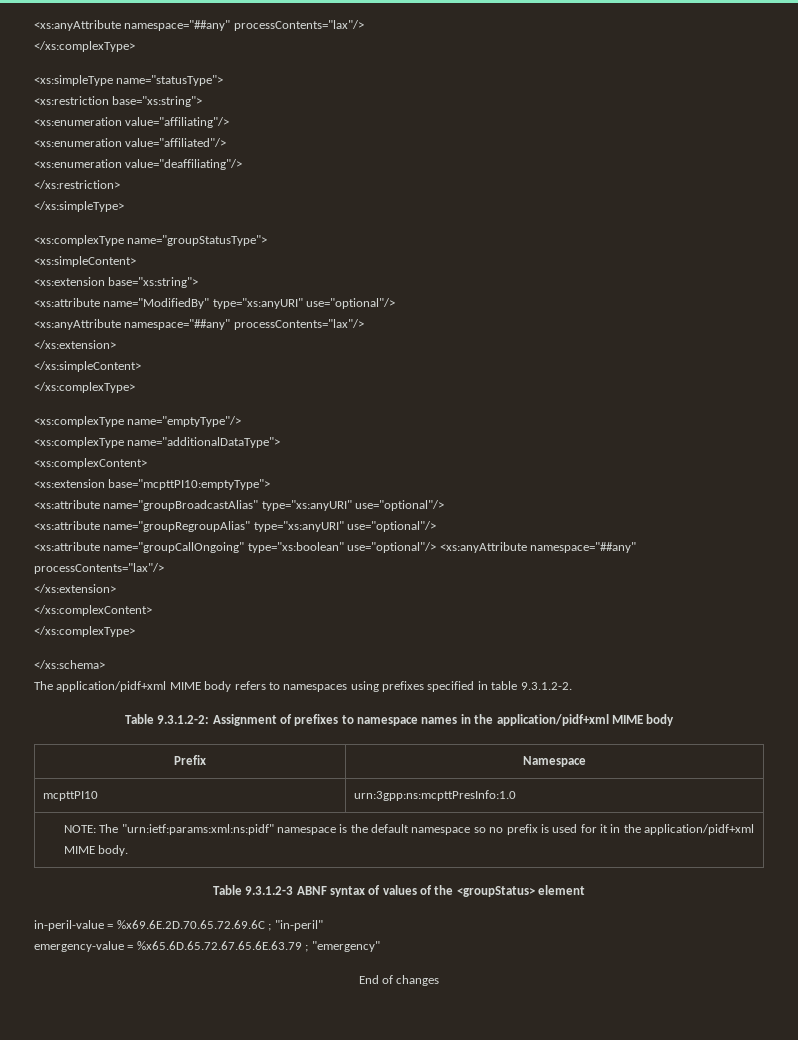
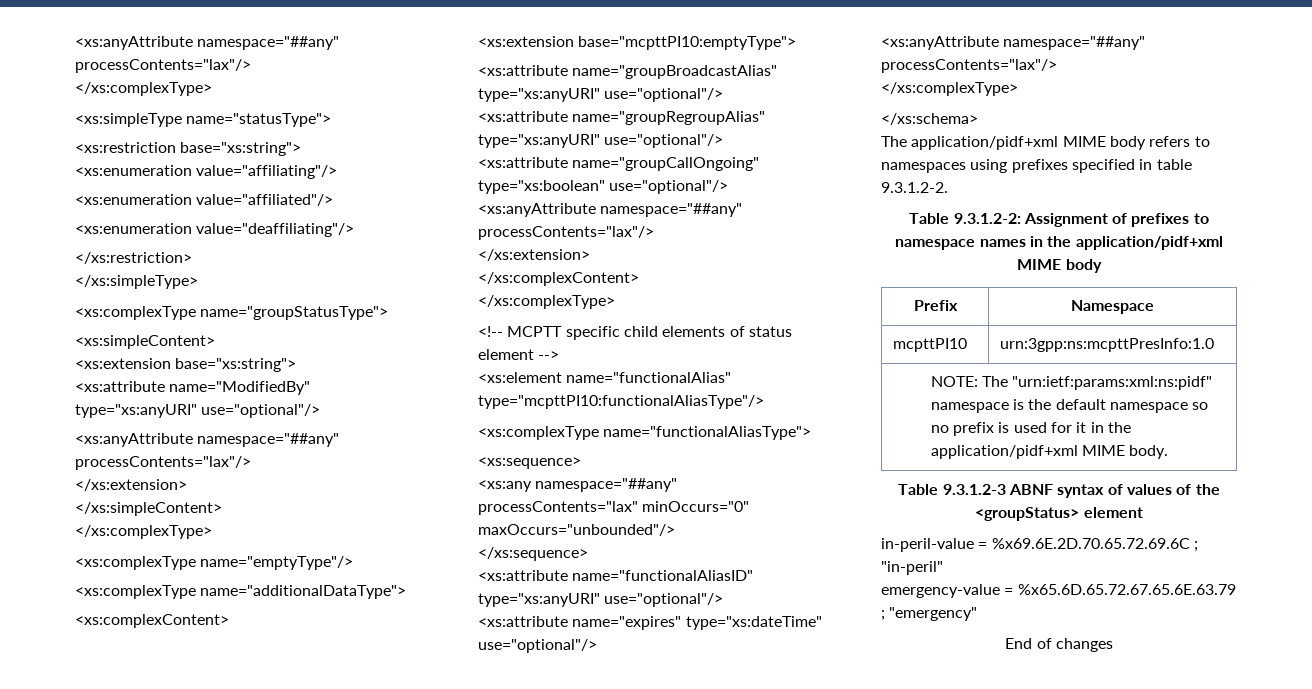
(135, 631) none -> [478,326,792,340] [478,349,560,360] [478,372,732,383] [478,395,764,409] [478,426,812,440] [478,457,581,469] [478,478,678,492] [478,501,750,515] [478,524,675,536] [478,547,588,561] [478,570,754,581] [478,593,724,607] [478,616,822,630] [478,639,597,653] [881,36,1146,50] [881,59,1057,73] [881,82,1018,96] // <!-- MCPTT specific child elements of status element --> // <xs:element name="functionalAlias" type="mcpttPI10:functionalAliasType"/> // <xs:complexType name="functionalAliasType"> // <xs:sequence> // <xs:any namespace="##any" processContents="lax" minOccurs="0" maxOccurs="unbounded"/> // </xs:sequence> // <xs:attribute name="functionalAliasID" type="xs:anyURI" use="optional"/> // <xs:attribute name="expires" type="xs:dateTime" use="optional"/> // <xs:anyAttribute namespace="##any" processContents="lax"/> // </xs:complexType>

